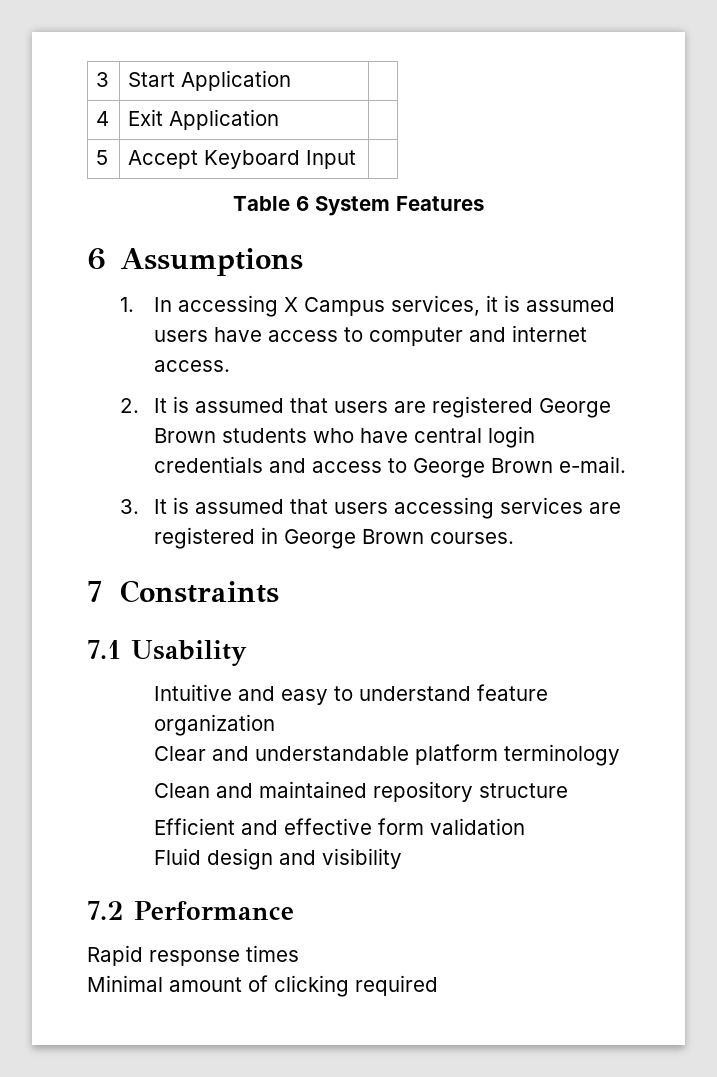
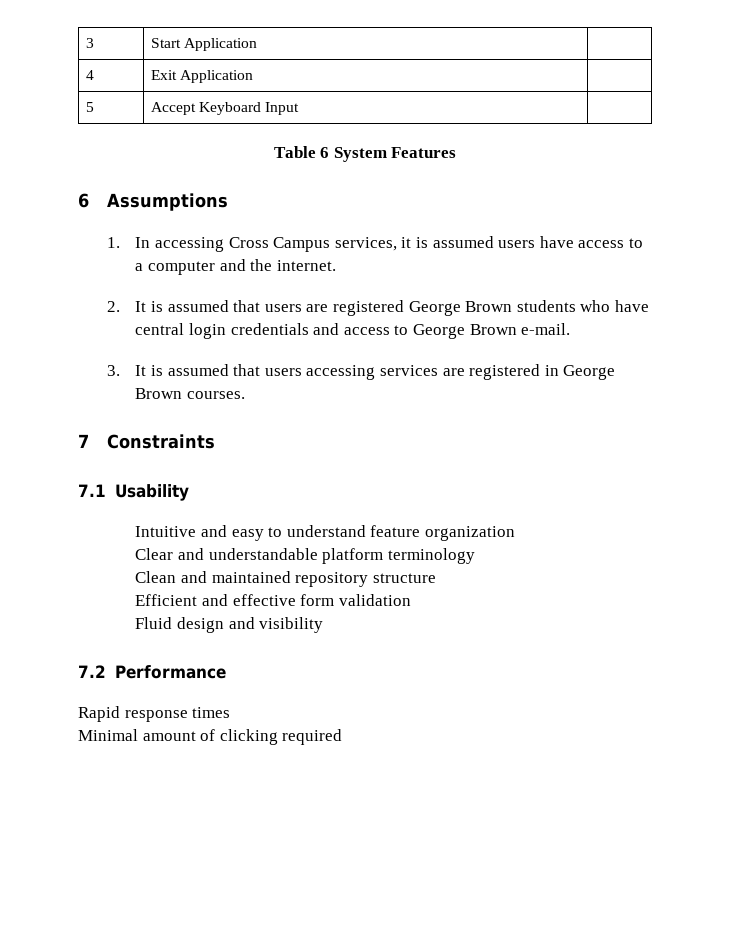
[283,297,298,312] X -> [228,237,269,248] Cross
(363, 334) none -> [135,263,144,271] a
[511,325,587,342] [153,360,230,372] internet access. -> [250,259,336,271] the internet.

